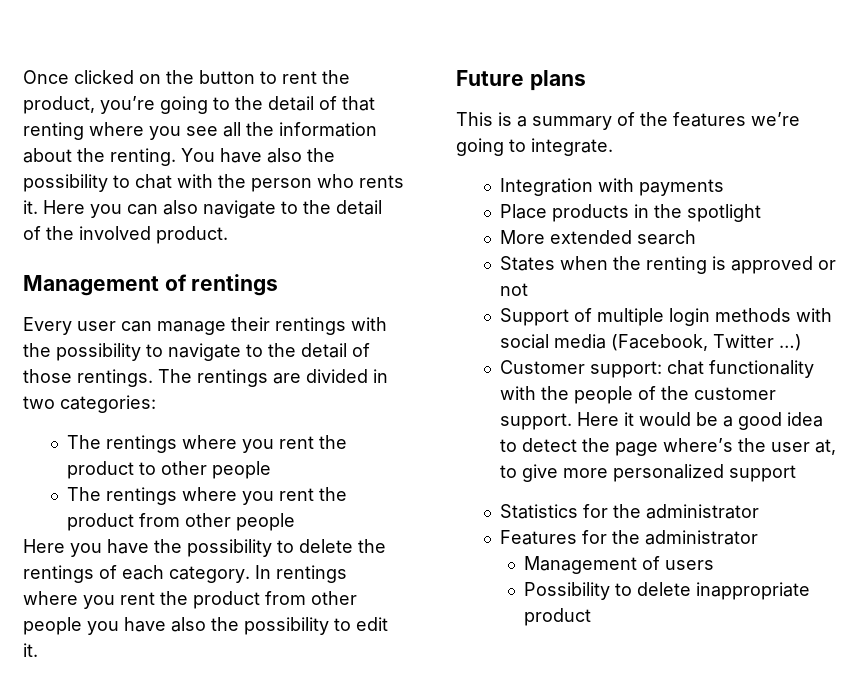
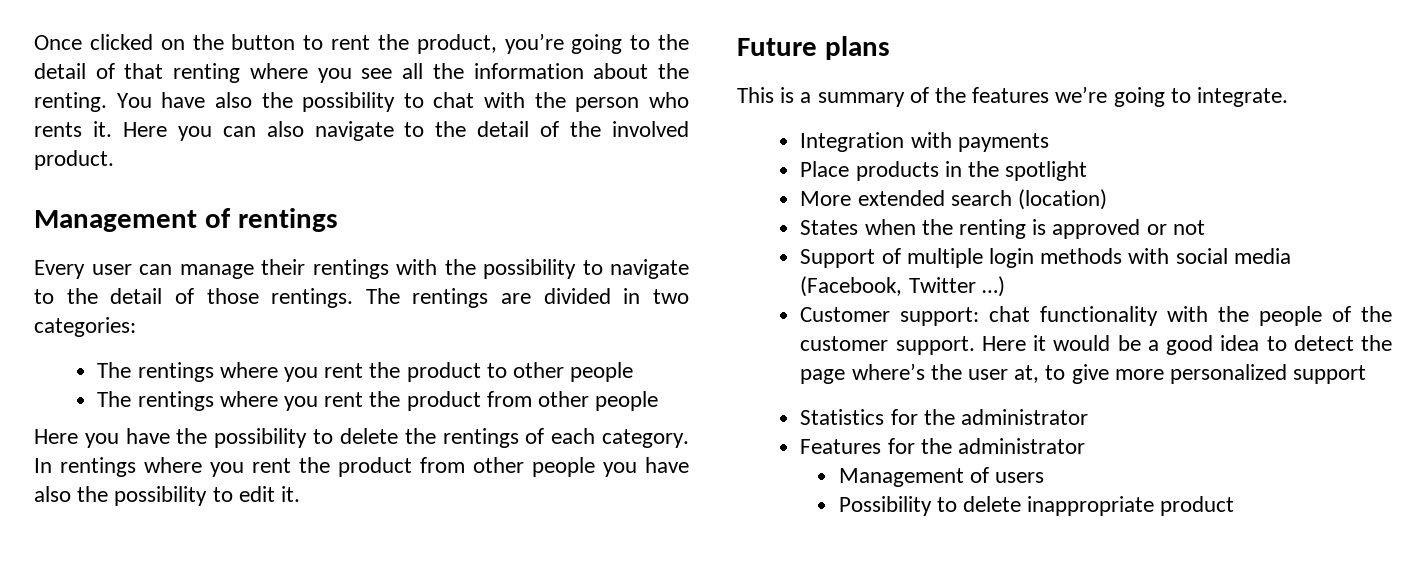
(696, 237) none -> [1018,189,1108,210] (location)

